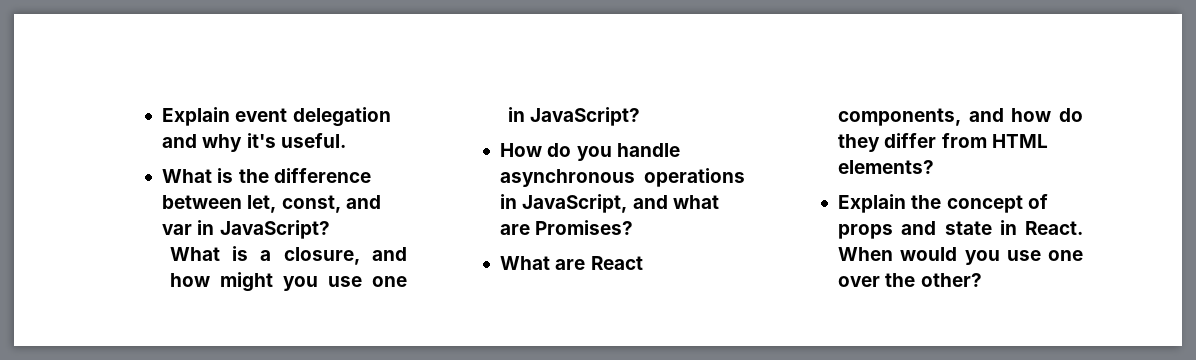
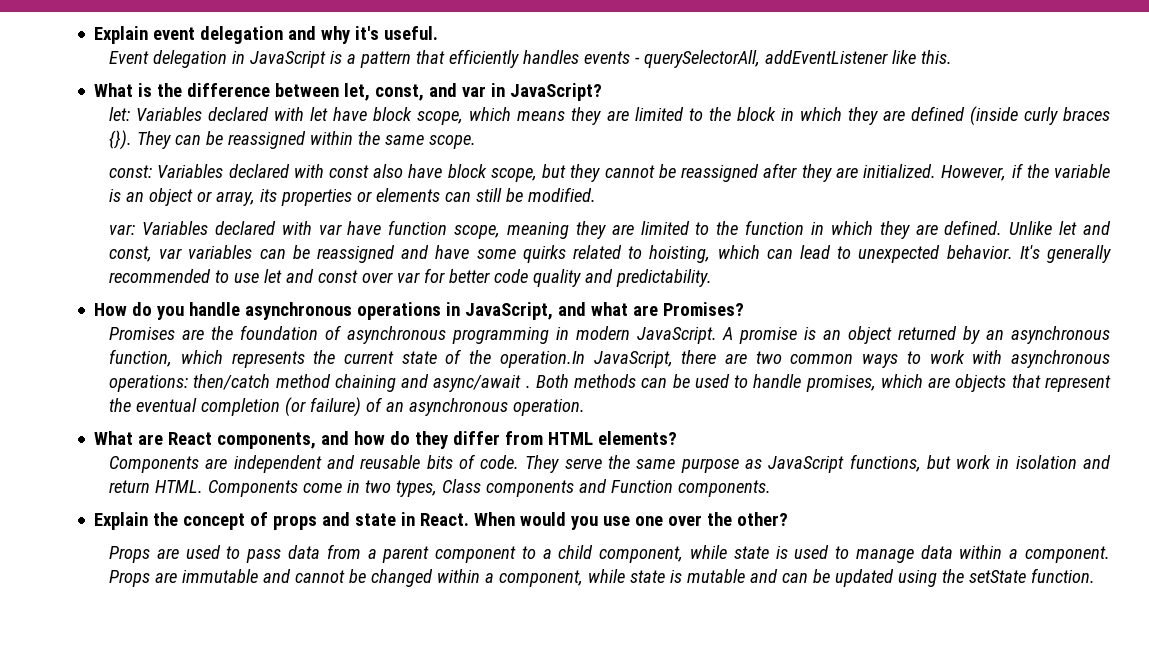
(346, 140) none -> [109,49,952,68] // Event delegation in JavaScript is a pattern that efficiently handles events - querySelectorAll, addEventListener like this.
[169,246,407,265] [169,272,407,292] [507,107,640,126] What is a closure, and how might you use one in JavaScript? -> [109,106,1110,126] [109,130,477,150] [109,163,1111,182] [109,187,596,206] [109,220,1111,239] [109,245,1111,263] [109,268,712,287] let: Variables declared with let have block scope, which means they are limited to the block in which they are defined (inside curly braces {}). They can be reassigned within the same scope. // const: Variables declared with const also have block scope, but they cannot be reassigned after they are initialized. However, if the variable is an object or array, its properties or elements can still be modified. // var: Variables declared with var have function scope, meaning they are limited to the function in which they are defined. Unlike let and const, var variables can be reassigned and have some quirks related to hoisting, which can lead to unexpected behavior. It's generally recommended to use let and const over var for better code quality and predictability.
(634, 227) none -> [109,325,1110,344] [109,349,1111,368] [109,374,1111,392] [109,397,586,417] // Promises are the foundation of asynchronous programming in modern JavaScript. A promise is an object returned by an asynchronous function, which represents the current state of the operation.In JavaScript, there are two common ways to work with asynchronous operations: then/catch method chaining and async/await . Both methods can be used to handle promises, which are objects that represent the eventual completion (or failure) of an asynchronous operation.
(935, 167) none -> [109,454,1111,473] [109,479,772,497] // Components are independent and reusable bits of code. They serve the same purpose as JavaScript functions, but work in isolation and return HTML. Components come in two types, Class components and Function components.
(982, 280) none -> [109,544,1110,563] [109,568,1095,587] // Props are used to pass data from a parent component to a child component, while state is used to manage data within a component. Props are immutable and cannot be changed within a component, while state is mutable and can be updated using the setState function.

